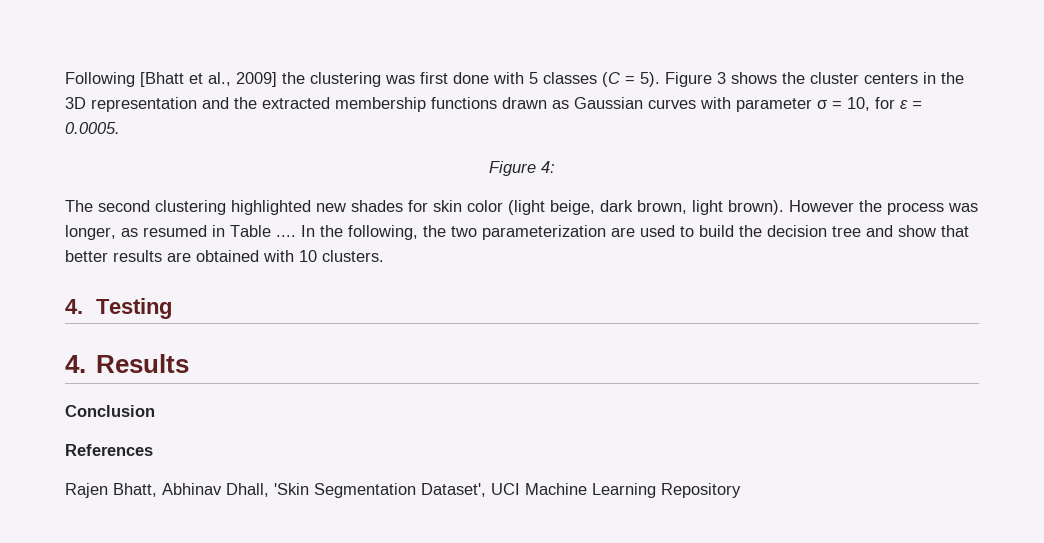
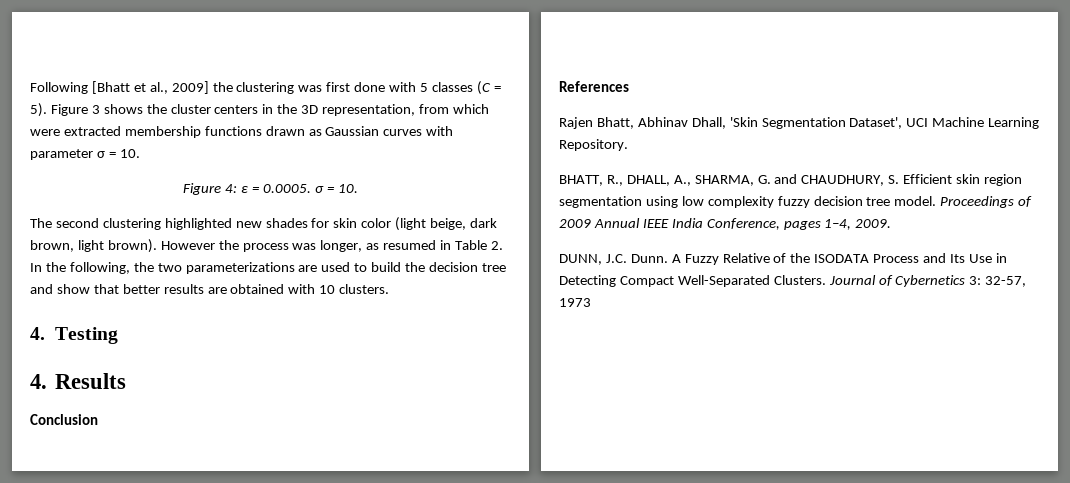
[91,97,257,112] representation and the -> [322,104,489,116] [30,129,60,136] representation, from which were
[847,97,895,111] 10, for -> [119,149,140,158] [183,183,238,195] 10. // Figure 4:
[489,161,555,176] // Figure 4: -> [314,184,358,193] σ = 10.
[276,235,296,237] .... -> [490,241,503,250] 2.
[482,225,606,240] parameterization -> [185,262,295,274] parameterizations
[661,483,741,498] Repository -> [559,139,628,151] [559,174,1023,186] [559,196,1033,208] [559,218,892,230] [559,253,1007,265] [559,275,1027,287] [559,298,591,307] Repository. // BHATT, R., DHALL, A., SHARMA, G. and CHAUDHURY, S. Efficient skin region segmentation using low complexity fuzzy decision tree model. Proceedings of 2009 Annual IEEE India Conference, pages 1–4, 2009. // DUNN, J.C. Dunn. A Fuzzy Relative of the ISODATA Process and Its Use in Detecting Compact Well-Separated Clusters. Journal of Cybernetics 3: 32-57, 1973

